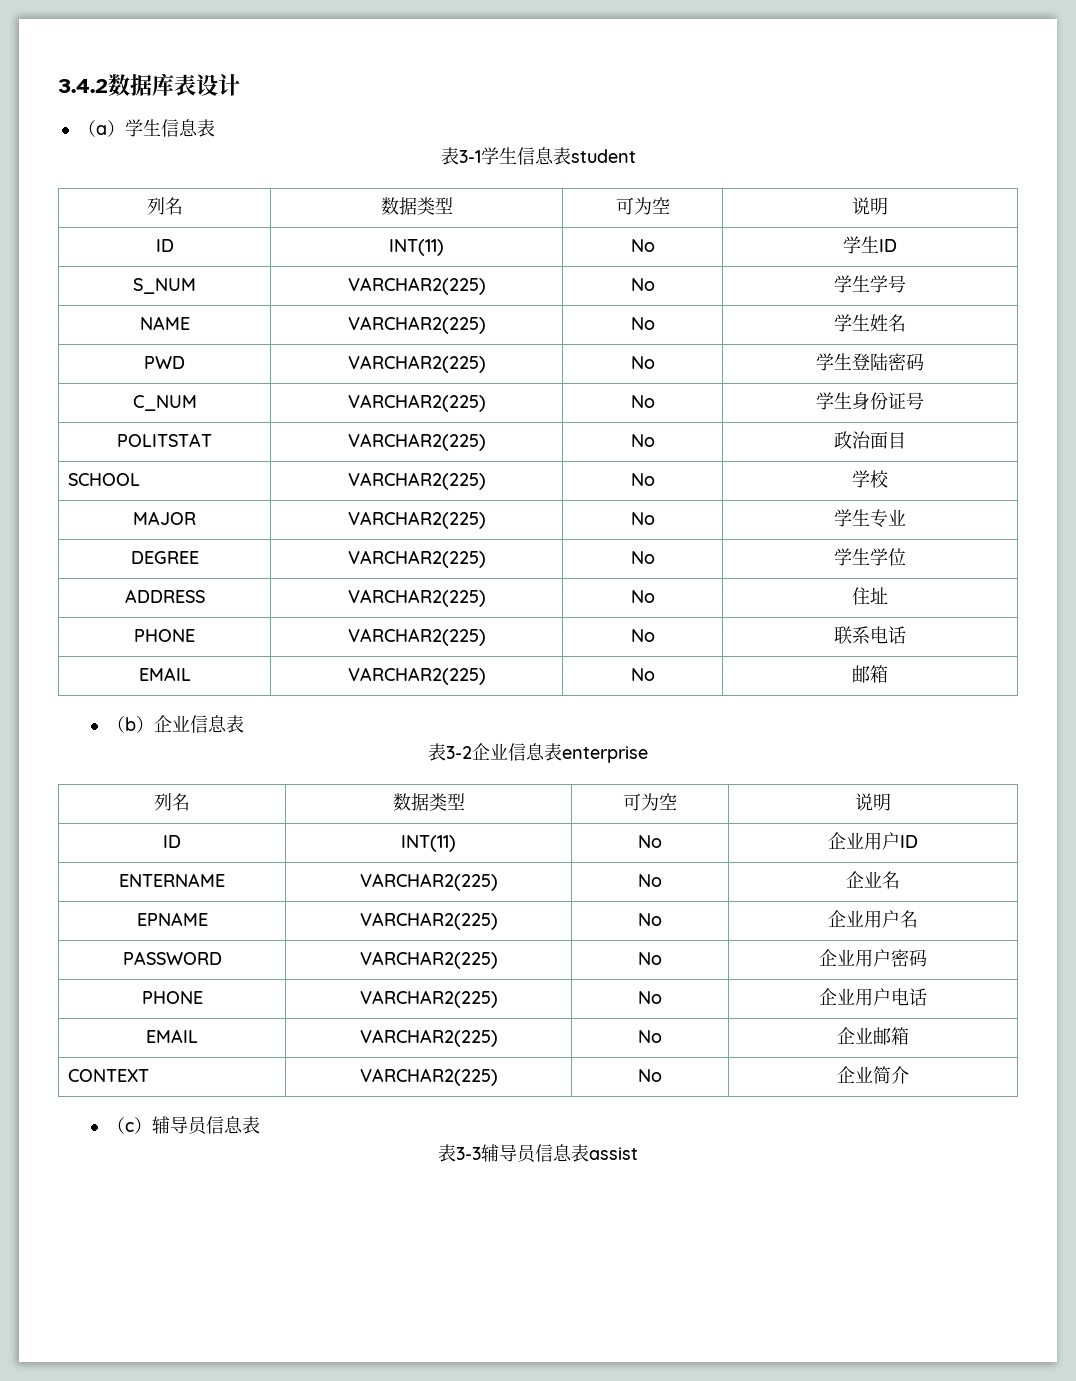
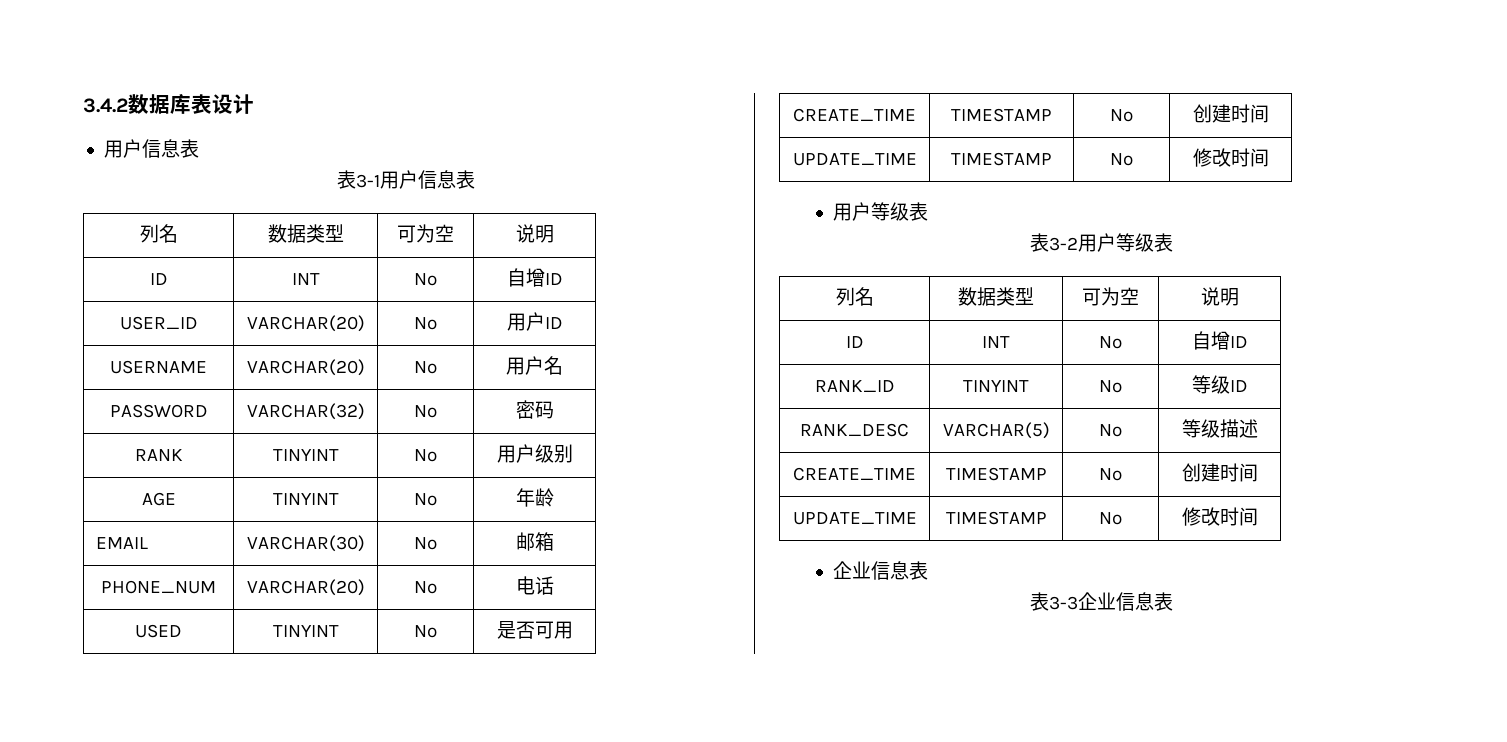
[77,119,161,137] （a）学生 -> [103,139,142,158] 用户
[480,147,636,165] [146,197,183,215] [380,197,453,215] [615,197,670,215] [852,197,888,215] [155,239,174,252] [389,239,444,256] [630,239,655,252] [843,236,897,254] [133,278,196,294] [347,277,486,295] [630,278,655,291] [834,275,906,293] [139,316,190,330] [347,316,486,334] [630,317,655,330] [834,314,906,332] [144,356,185,369] [347,355,486,373] [630,356,655,369] [816,353,924,371] [132,395,197,411] [347,394,486,412] [630,395,655,408] [816,392,924,410] [117,433,212,447] [347,433,486,451] [630,434,655,447] [834,431,906,449] [67,473,140,486] [347,472,486,490] [630,473,655,486] [852,470,889,488] [133,511,196,525] [347,511,486,529] [630,512,655,525] [834,509,906,528] [130,551,199,564] [347,550,486,568] [630,551,655,564] [834,548,906,566] [124,589,205,603] [347,589,486,607] [630,590,655,603] [852,587,888,605] [134,629,195,642] [347,628,486,646] [630,629,655,642] [834,626,906,644] [138,667,191,681] [347,667,486,685] 学生信息表student // 列名 | 数据类型 | 可为空 | 说明 // ID | INT(11) | No | 学生ID // S_NUM | VARCHAR2(225) | No | 学生学号 // NAME | VARCHAR2(225) | No | 学生姓名 // PWD | VARCHAR2(225) | No | 学生登陆密码 // C_NUM | VARCHAR2(225) | No | 学生身份证号 // POLITSTAT | VARCHAR2(225) | No | 政治面目 // SCHOOL | VARCHAR2(225) | No | 学校 // MAJOR | VARCHAR2(225) | No | 学生专业 // DEGREE | VARCHAR2(225) | No | 学生学位 // ADDRESS | VARCHAR2(225) | No | 住址 // PHONE | VARCHAR2(225) | No | 联系电话 // EMAIL | VARCHAR2(225) -> [379,170,475,189] [139,224,178,243] [267,224,344,243] [397,224,454,243] [515,224,554,243] [149,273,168,285] [291,273,320,285] [414,273,437,286] [506,268,563,287] [119,316,198,330] [246,315,365,332] [414,317,437,330] [506,312,563,331] [110,360,207,374] [246,359,365,376] [414,361,437,374] [506,356,563,375] [109,404,208,418] [246,403,365,420] [414,405,437,418] [515,400,554,419] [134,449,183,461] [272,449,339,461] [414,449,437,462] [496,444,573,463] [141,492,176,506] [272,493,339,505] [414,493,437,506] [515,488,554,507] [95,537,148,549] [246,535,365,552] 用户信息表 // 列名 | 数据类型 | 可为空 | 说明 // ID | INT | No | 自增ID // USER_ID | VARCHAR(20) | No | 用户ID // USERNAME | VARCHAR(20) | No | 用户名 // PASSWORD | VARCHAR(32) | No | 密码 // RANK | TINYINT | No | 用户级别 // AGE | TINYINT | No | 年龄 // EMAIL | VARCHAR(30)
[107,715,228,733] // （b）企业信息 -> [101,580,216,594] [246,579,365,596] [414,581,437,594] [515,576,554,595] [135,624,182,638] [272,625,339,637] [414,625,437,638] [496,621,573,639] [793,108,916,122] [951,108,1052,122] [1110,109,1133,122] [1192,104,1269,123] [792,153,917,166] [951,152,1052,166] [1110,153,1133,166] [1192,148,1269,167] [833,202,910,221] // PHONE_NUM | VARCHAR(20) | No | 电话 // USED | TINYINT | No | 是否可用 // CREATE_TIME | TIMESTAMP | No | 创建时间 // UPDATE_TIME | TIMESTAMP | No | 修改时间 // 用户等级
[472,743,648,763] [154,793,190,811] [392,793,465,811] [623,793,677,811] [855,793,891,811] [163,835,181,848] [401,835,456,852] [638,835,662,848] [828,832,918,850] [119,873,225,887] [359,873,498,891] [638,874,662,887] [846,871,900,889] [136,912,208,926] [359,912,498,930] [638,913,662,926] [828,910,918,928] [122,951,222,965] [359,951,498,969] [638,952,662,965] [819,949,927,967] [141,991,203,1004] [359,990,498,1008] [638,991,662,1004] [819,988,927,1006] [146,1029,198,1043] [359,1029,498,1047] [638,1030,662,1043] [837,1027,909,1045] [67,1069,149,1082] [359,1068,498,1086] [638,1069,662,1082] [837,1066,909,1084] [107,1116,209,1135] 企业信息表enterprise // 列名 | 数据类型 | 可为空 | 说明 // ID | INT(11) | No | 企业用户ID // ENTERNAME | VARCHAR2(225) | No | 企业名 // EPNAME | VARCHAR2(225) | No | 企业用户名 // PASSWORD | VARCHAR2(225) | No | 企业用户密码 // PHONE | VARCHAR2(225) | No | 企业用户电话 // EMAIL | VARCHAR2(225) | No | 企业邮箱 // CONTEXT | VARCHAR2(225) | No | 企业简介 // （c）辅导员 -> [1078,233,1173,252] [835,287,874,306] [958,287,1034,306] [1082,287,1139,306] [1200,287,1239,306] [845,336,864,348] [982,336,1010,348] [1099,336,1122,349] [1191,331,1248,350] [814,380,895,392] [963,380,1029,392] [1099,380,1122,393] [1191,375,1248,394] [800,423,909,437] [942,422,1050,439] [1099,424,1122,437] [1181,419,1258,438] [793,467,916,481] [945,467,1047,481] [1099,468,1122,481] [1181,463,1258,482] [792,512,917,525] [945,511,1047,525] [1099,512,1122,525] [1181,507,1258,526] [833,561,872,579] 用户等级表 // 列名 | 数据类型 | 可为空 | 说明 // ID | INT | No | 自增ID // RANK_ID | TINYINT | No | 等级ID // RANK_DESC | VARCHAR(5) | No | 等级描述 // CREATE_TIME | TIMESTAMP | No | 创建时间 // UPDATE_TIME | TIMESTAMP | No | 修改时间 // 企业
[481,1144,638,1163] 辅导员信息表assist -> [1078,592,1173,611] 企业信息表

